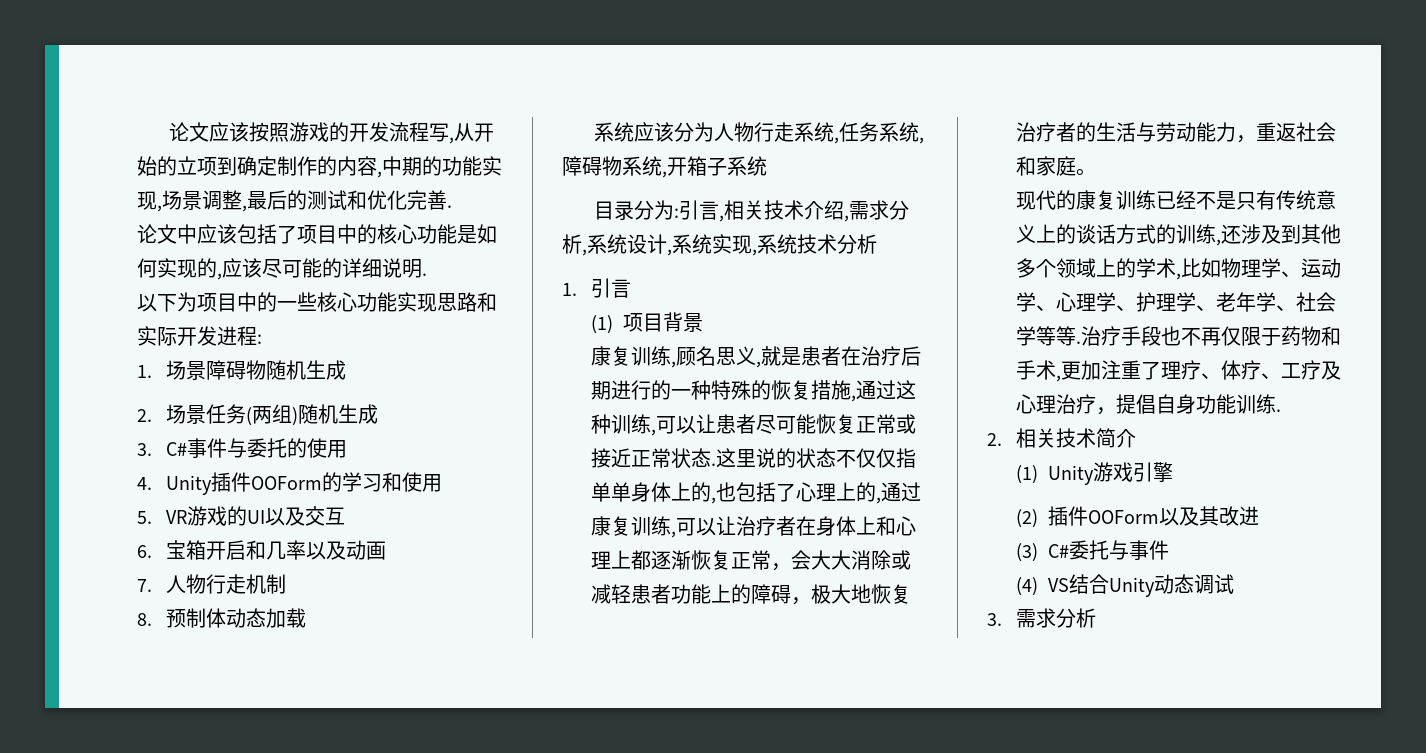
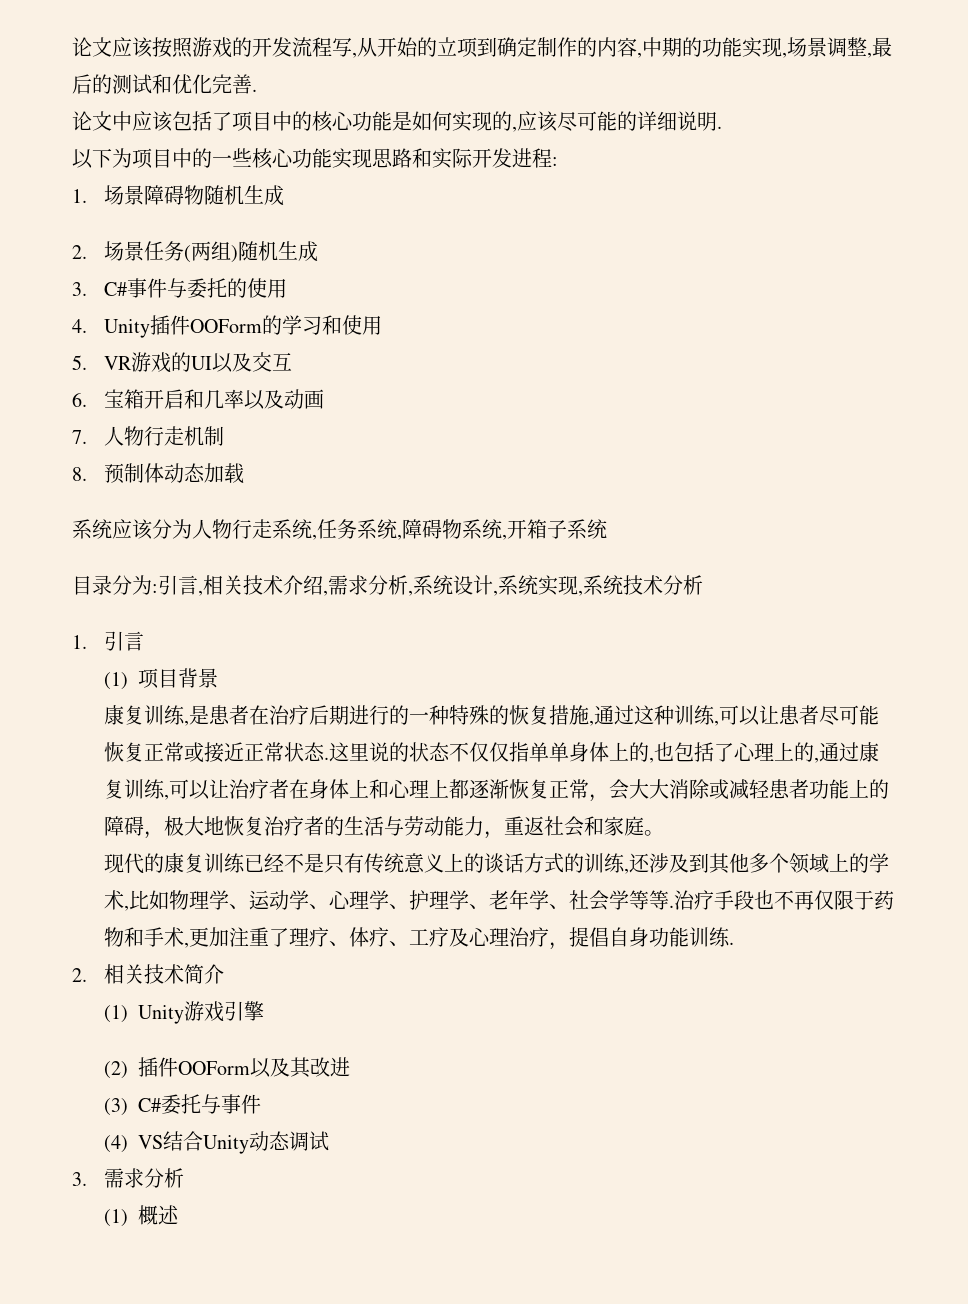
[676,346,782,368] 顾名思义,就 -> (189, 723) none
(1097, 618) none -> [103,1205,179,1227] // (1)概述

